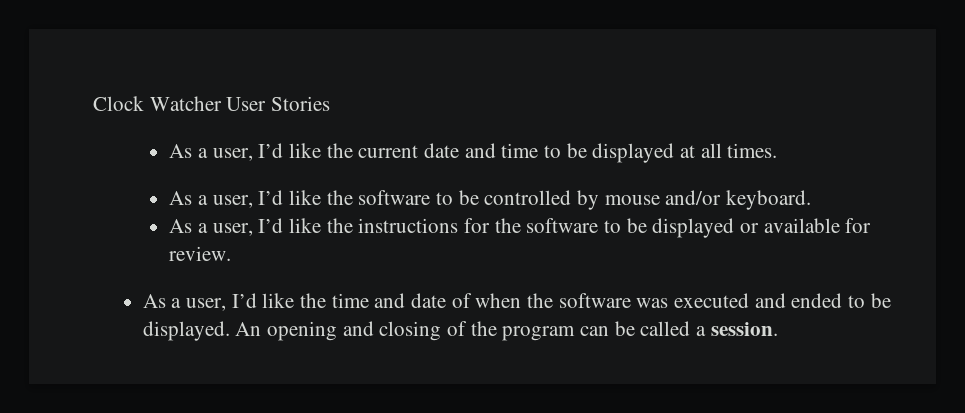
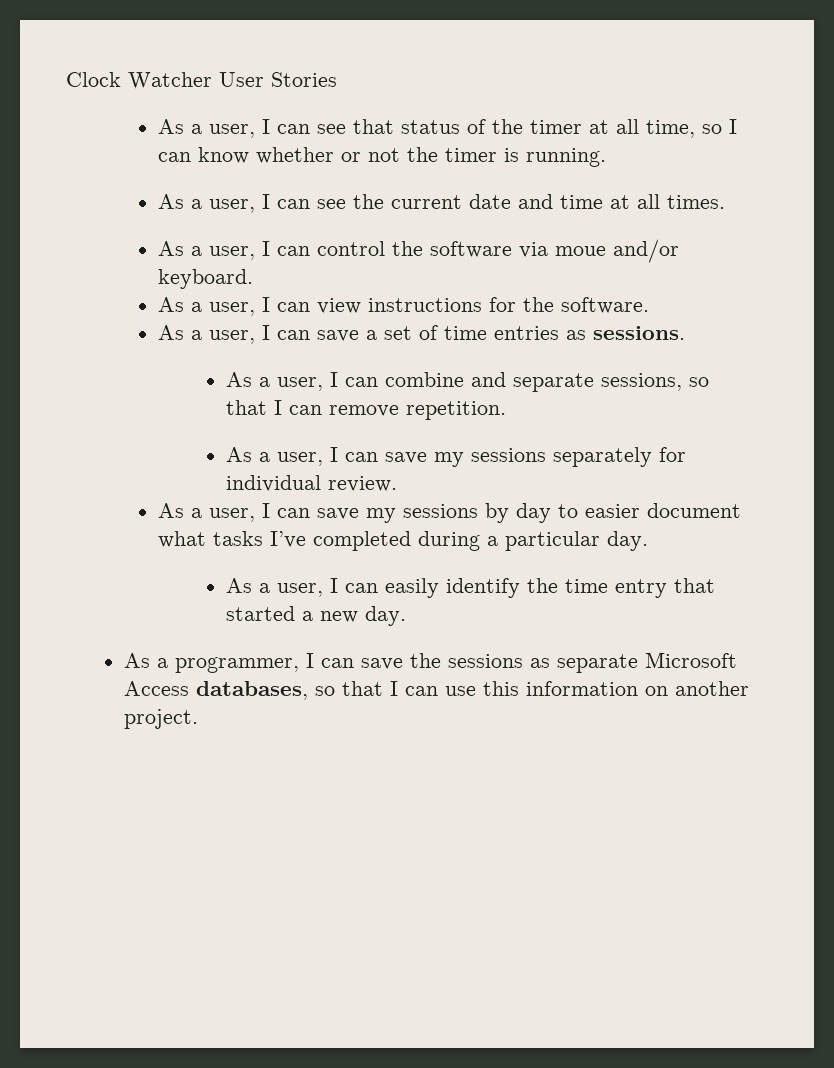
[258,143,321,158] I’d like -> [262,119,738,138] [158,147,607,167] [158,194,347,213] I can see that status of the timer at all time, so I can know whether or not the timer is running. // As a user, I can see
[544,143,675,163] to be displayed -> (604, 202) none
[258,190,660,210] I’d like the software to be controlled by mouse -> [262,241,607,258] I can control the software via moue
[258,218,872,238] [169,246,232,261] [142,293,891,311] [142,321,778,341] I’d like the instructions for the software to be displayed or available for review. // As a user, I’d like the time and date of when the software was executed and ended to be displayed. An opening and closing of the program can be called a session. -> [262,297,650,314] [158,325,686,344] [226,372,710,392] [226,400,507,420] [226,447,687,467] [226,475,398,492] [158,503,742,523] [158,531,649,551] [226,578,716,598] [226,606,407,626] [123,652,737,673] [123,681,749,700] [123,709,198,729] I can view instructions for the software. // As a user, I can save a set of time entries as sessions. // As a user, I can combine and separate sessions, so that I can remove repetition. // As a user, I can save my sessions separately for individual review. // As a user, I can save my sessions by day to easier document what tasks I’ve completed during a particular day. // As a user, I can easily identify the time entry that started a new day. // As a programmer, I can save the sessions as separate Microsoft Access databases, so that I can use this information on another project.

